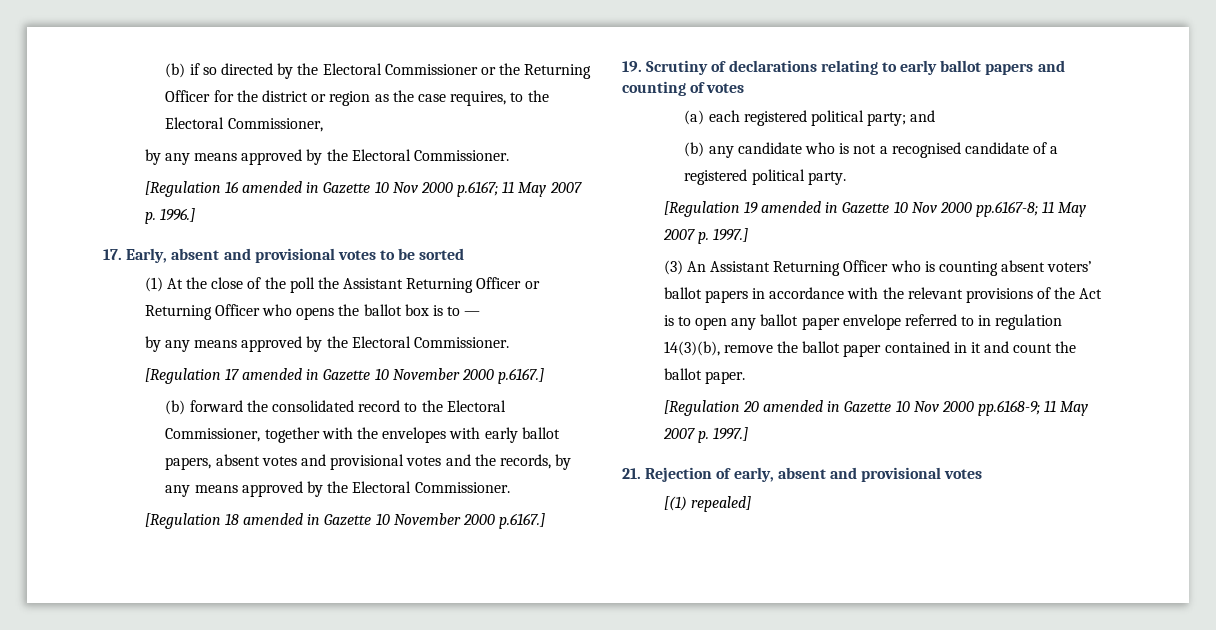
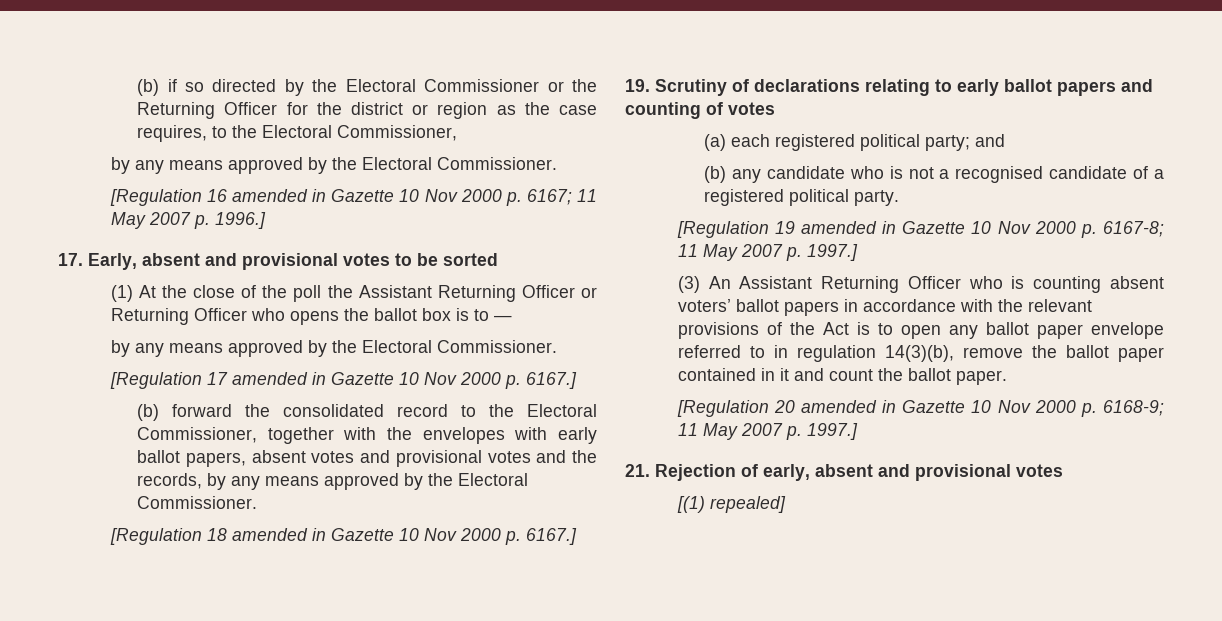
[457,181,499,197] p.6167; -> [505,189,572,206] p. 6167;
[392,368,545,384] November 2000 p.6167.] -> [423,372,577,389] Nov 2000 p. 6167.]
[393,513,546,529] November 2000 p.6167.] -> [423,528,577,545] Nov 2000 p. 6167.]
[976,201,1039,217] pp.6167-8; -> [1080,221,1164,238] p. 6167-8;
[978,400,1041,416] pp.6168-9; -> [1080,400,1164,417] p. 6168-9;

